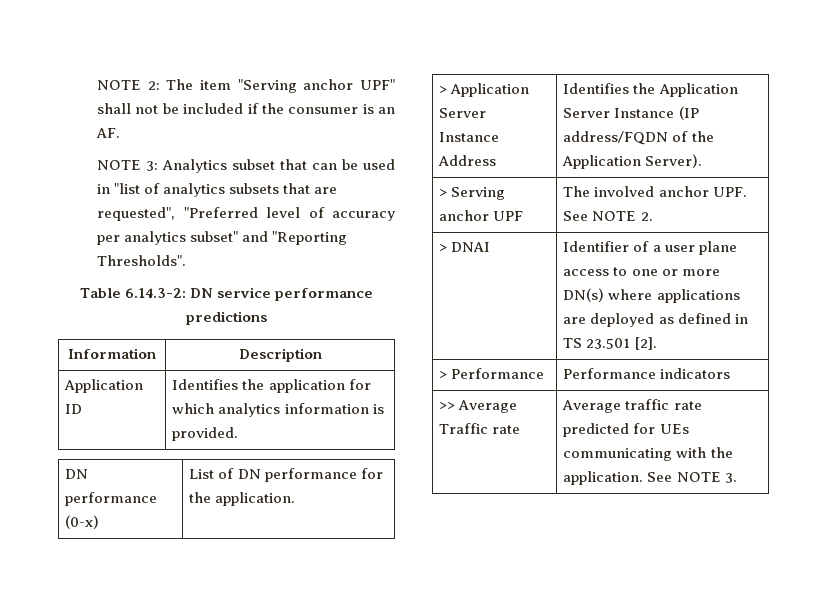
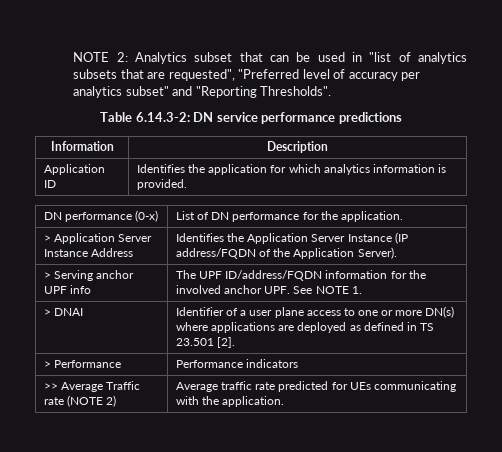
[166,79,395,93] [97,103,395,114] [96,128,121,138] [97,160,159,171] The item "Serving anchor UPF" shall not be included if the consumer is an AF. // NOTE 3: -> (128, 57) none
[563,186,591,197] | The -> [70,285,92,294] [176,270,426,281] info | The UPF ID/address/FQDN information for the
[640,212,653,221] 2. -> [351,286,362,294] 1.
(521, 429) none -> [67,395,117,407] (NOTE 2)
[647,472,737,483] See NOTE 3. -> (285, 401) none

